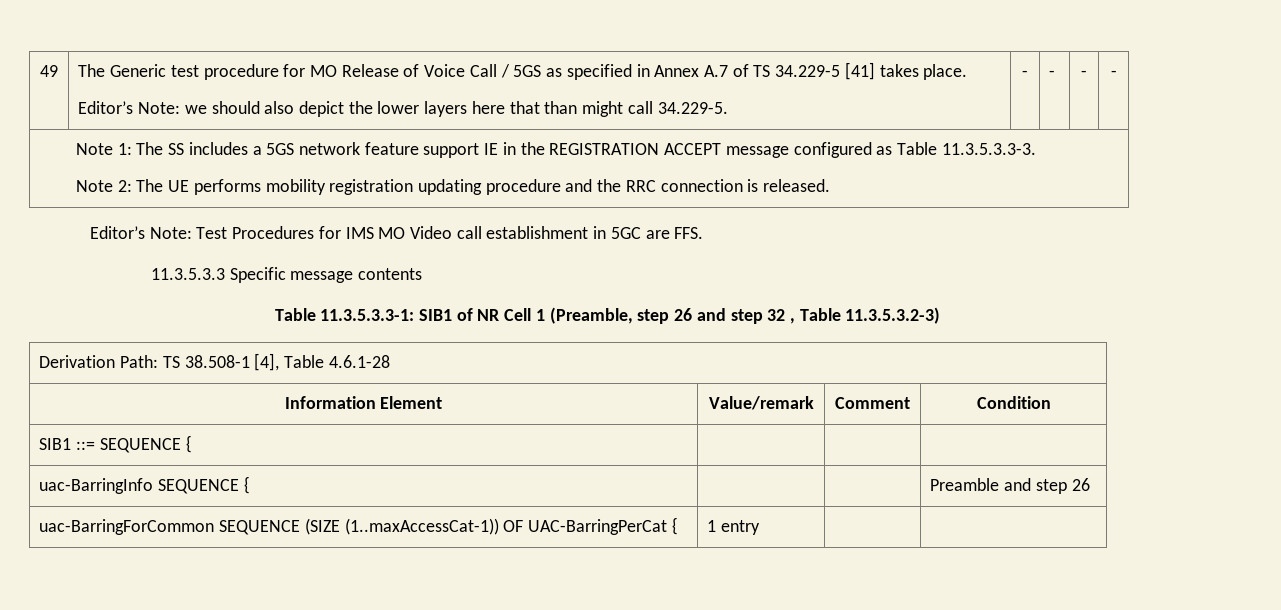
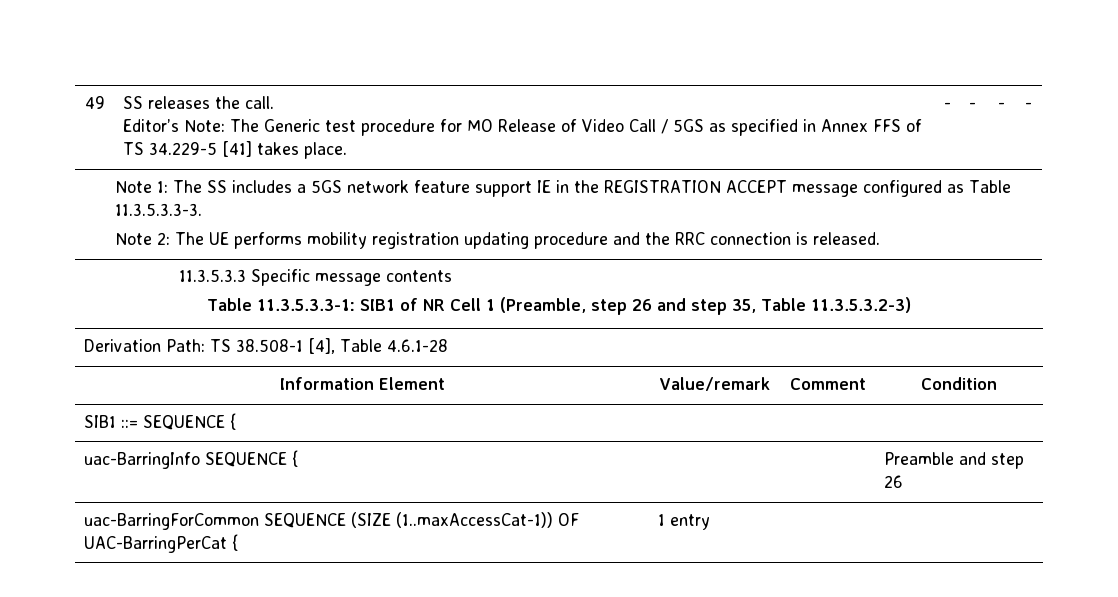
(58, 71) none -> [123,96,275,109] [123,119,226,132] SS releases the call. // Editor’s Note:
[424,64,466,77] Voice -> [582,119,625,132] Video
[703,65,728,77] A.7 -> [873,119,902,132] FFS
[78,101,728,117] // Editor’s Note: we should also depict the lower layers here that than might call 34.229-5. -> (348, 150) none
[89,226,704,239] // Editor’s Note: Test Procedures for IMS MO Video call establishment in 5GC are FFS. -> (881, 238) none
[767,309,795,324] 32 , -> [732,299,756,313] 35,

